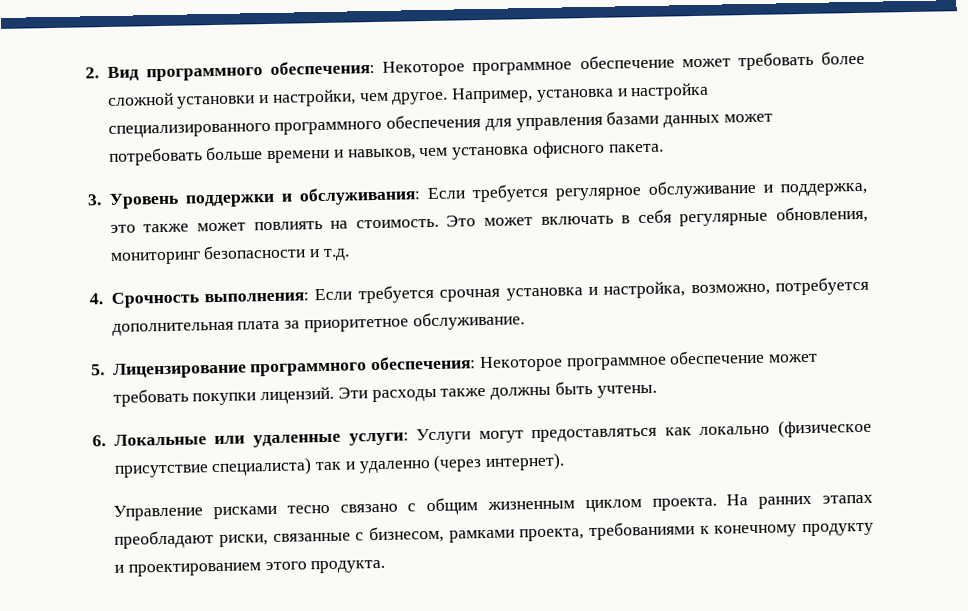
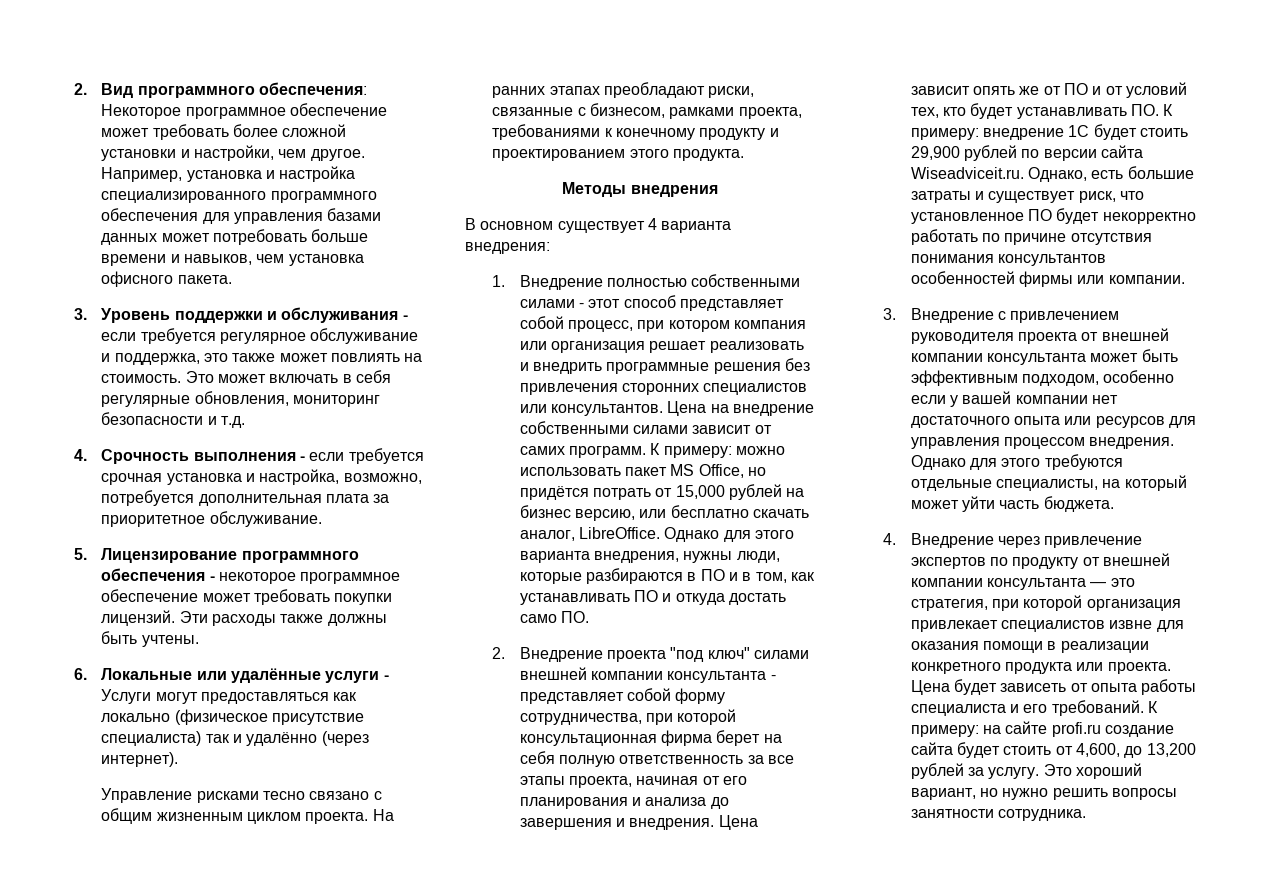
[298,186,465,206] обслуживания: Если -> [281,307,408,323] [101,332,137,341] обслуживания - если
[204,288,353,303] выполнения: Если -> [193,452,345,461] выполнения - если
[370,355,563,373] обеспечения: Некоторое -> [101,568,296,584] обеспечения - некоторое
[252,432,409,448] удаленные услуги: -> [230,668,389,683] удалённые услуги -
[358,460,431,474] удаленно -> [246,732,318,746] удалённо
(386, 566) none -> [562,182,718,197] [465,218,732,233] [465,242,550,254] [492,274,801,290] [519,295,784,311] [519,316,806,332] [519,341,804,353] [519,358,810,374] [519,383,808,395] [519,401,814,416] [519,421,772,434] [519,443,785,458] [519,464,766,478] [519,484,805,500] [519,505,809,521] [519,527,794,542] [519,551,780,563] [519,568,815,584] [519,590,786,605] [519,611,590,623] [492,647,809,662] [519,667,776,683] [519,688,726,704] [519,709,737,725] [519,730,782,746] [519,751,794,767] [519,776,747,788] [519,797,729,809] [519,815,758,830] [910,82,1187,98] [910,103,1174,119] [910,124,1188,140] [910,145,1143,161] [910,166,1194,182] [910,191,1144,203] [910,208,1196,224] [910,229,1152,245] [910,254,1107,266] [910,271,1185,287] [883,308,1120,323] [910,328,1169,344] [910,349,1178,365] [910,370,1175,386] [910,391,1118,407] [910,416,1196,428] [910,437,1175,449] [910,454,1123,470] [910,475,1187,491] [910,496,1114,512] [883,533,1143,548] [910,553,1170,569] [910,578,1135,590] [910,595,1181,611] [910,620,1184,632] [910,641,1149,653] [910,662,1171,674] [910,679,1197,695] [910,700,1158,716] [910,721,1174,737] [910,742,1196,758] [910,763,1142,779] [910,788,1177,800] [910,809,1087,821] // Методы внедрения // В основном существует 4 варианта внедрения: // 1. Внедрение полностью собственными силами - этот способ представляет собой процесс, при котором компания или организация решает реализовать и внедрить программные решения без привлечения сторонних специалистов или консультантов. Цена на внедрение собственными силами зависит от самих программ. К примеру: можно использовать пакет MS Office, но придётся потрать от 15,000 рублей на бизнес версию, или бесплатно скачать аналог, LibreOffice. Однако для этого варианта внедрения, нужны люди, которые разбираются в ПО и в том, как устанавливать ПО и откуда достать само ПО. // 2. Внедрение проекта "под ключ" силами внешней компании консультанта - представляет собой форму сотрудничества, при которой консультационная фирма берет на себя полную ответственность за все этапы проекта, начиная от его планирования и анализа до завершения и внедрения. Цена зависит опять же от ПО и от условий тех, кто будет устанавливать ПО. К примеру: внедрение 1C будет стоить 29,900 рублей по версии сайта Wiseadviceit.ru. Однако, есть большие затраты и существует риск, что установленное ПО будет некорректно работать по причине отсутствия понимания консультантов особенностей фирмы или компании. // 3. Внедрение с привлечением руководителя проекта от внешней компании консультанта может быть эффективным подходом, особенно если у вашей компании нет достаточного опыта или ресурсов для управления процессом внедрения. Однако для этого требуются отдельные специалисты, на который может уйти часть бюджета. // 4. Внедрение через привлечение экспертов по продукту от внешней компании консультанта — это стратегия, при которой организация привлекает специалистов извне для оказания помощи в реализации конкретного продукта или проекта. Цена будет зависеть от опыта работы специалиста и его требований. К примеру: на сайте profi.ru создание сайта будет стоить от 4,600, до 13,200 рублей за услугу. Это хороший вариант, но нужно решить вопросы занятности сотрудника.

